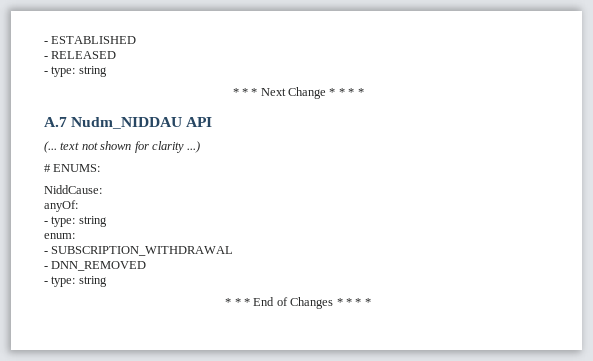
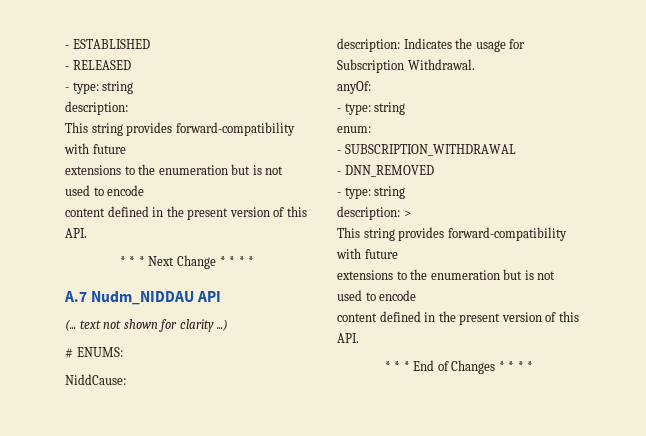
(107, 71) none -> [65,101,128,115] [65,122,295,136] [64,143,126,154] [65,164,284,175] [65,185,145,196] [65,206,307,220] [65,228,87,238] // description: // This string provides forward-compatibility with future // extensions to the enumeration but is not used to encode // content defined in the present version of this API.
(102, 189) none -> [337,38,526,52] [337,59,475,73] // description: Indicates the usage for Subscription Withdrawal.
(107, 281) none -> [337,206,411,220] [337,227,567,241] [336,248,398,259] [337,269,556,280] [337,290,417,301] [337,311,579,325] [337,333,359,343] // description: > // This string provides forward-compatibility with future // extensions to the enumeration but is not used to encode // content defined in the present version of this API.

